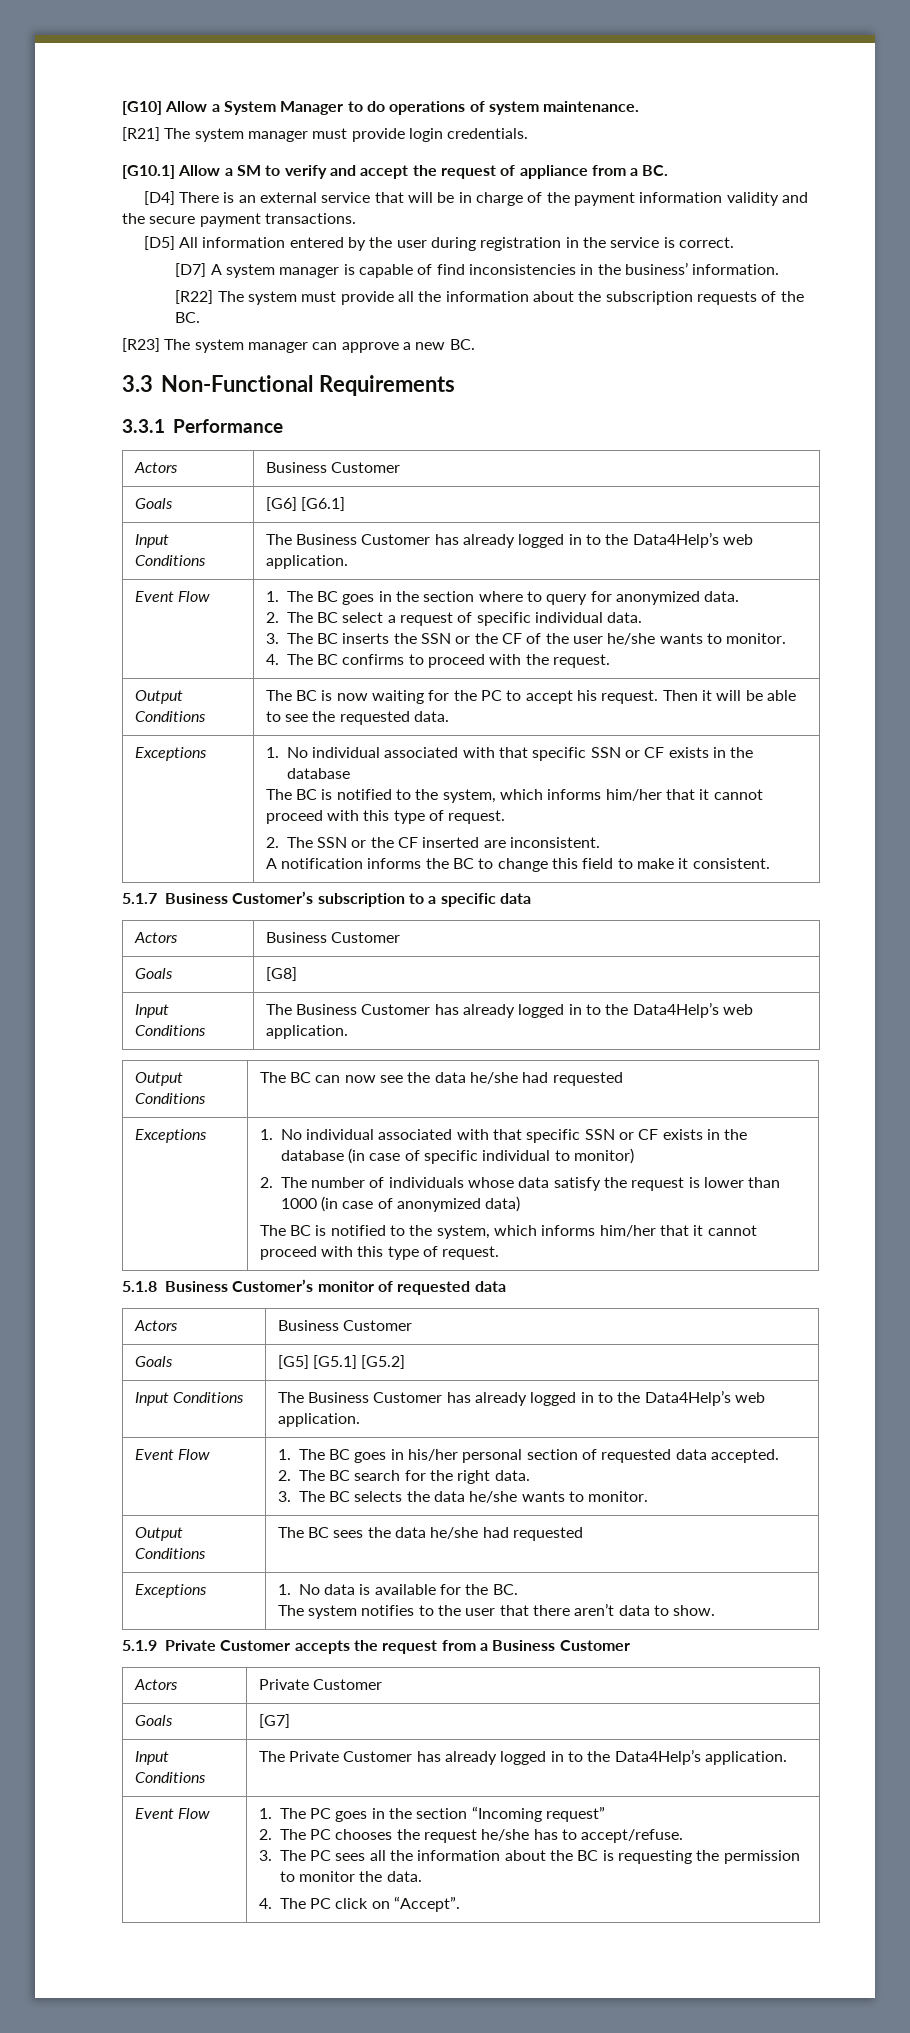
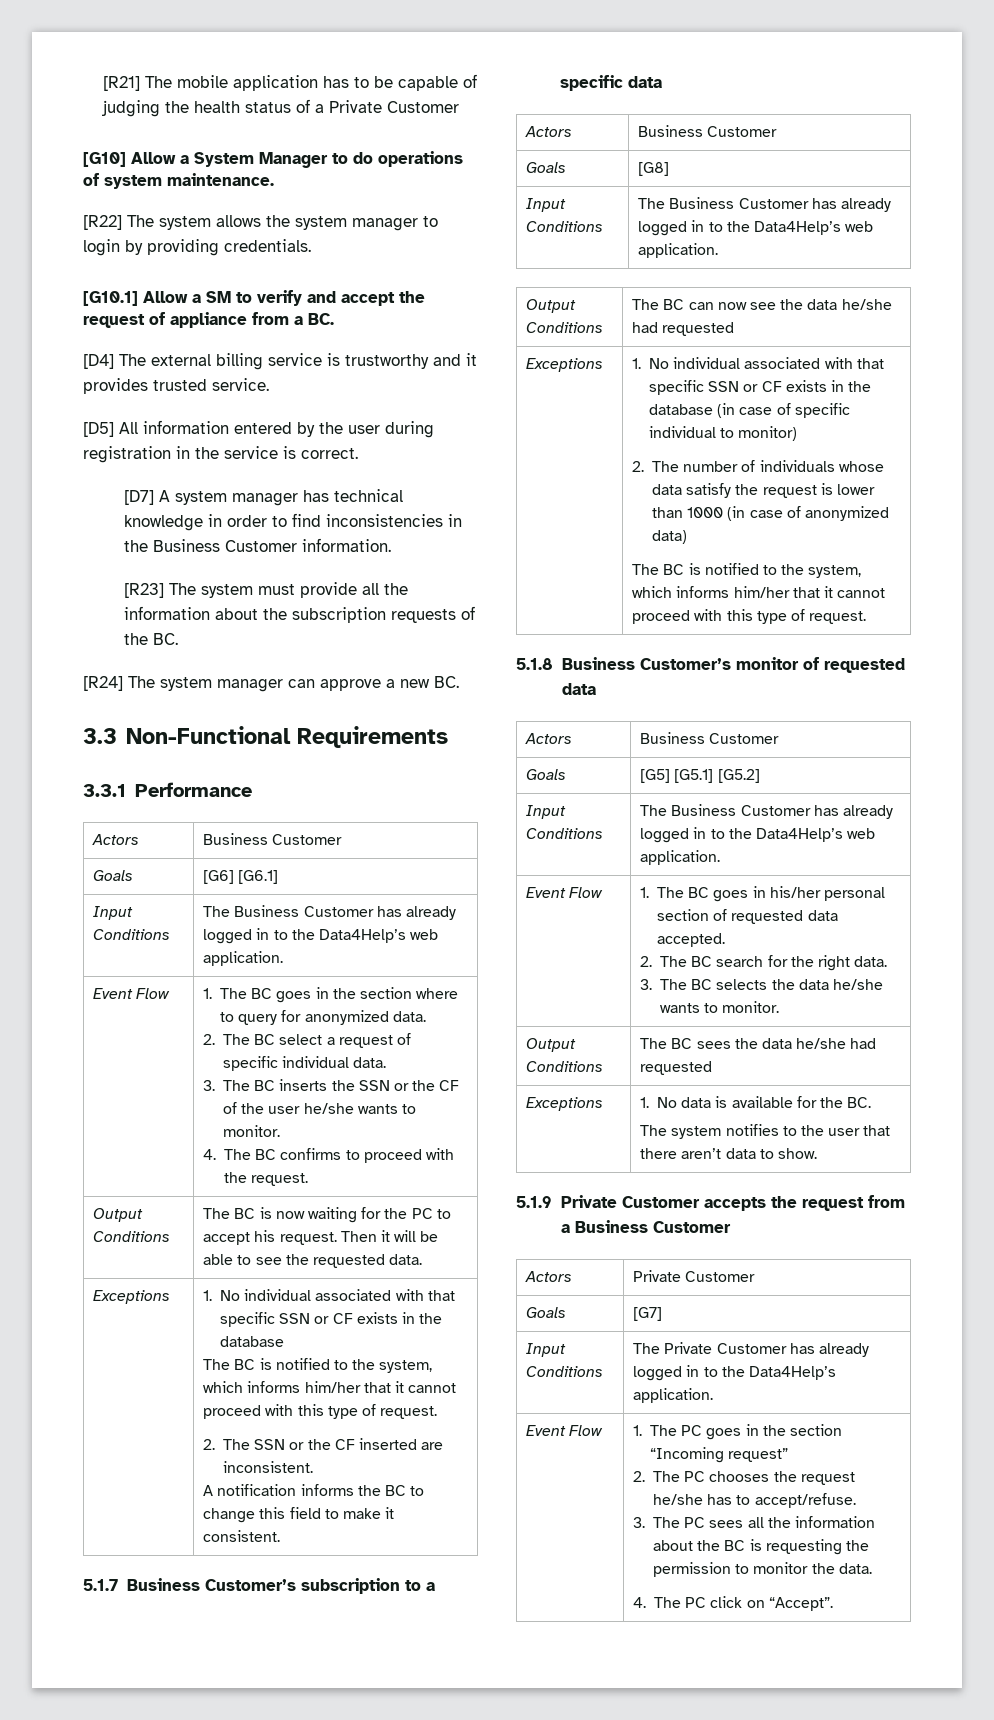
(122, 108) none -> [103,74,478,91] [102,99,460,117] [R21] The mobile application has to be capable of judging the health status of a Private Customer //
[122,127,443,142] [R21] The system manager must provide login -> [83,215,438,231] [83,239,219,256] [R22] The system allows the system manager to login by providing
[179,192,808,206] [122,213,356,227] There is an external service that will be in charge of the payment information validity and the secure payment transactions. -> [119,353,477,370] [83,378,269,394] The external billing service is trustworthy and it provides trusted service.
[343,264,433,278] is capable of -> [302,489,403,502] [123,514,287,531] has technical knowledge in order to
[624,262,688,275] business’ -> [152,539,297,552] Business Customer
[175,290,214,304] [R22] -> [123,583,164,598] [R23]
[122,338,160,352] [R23] -> [83,676,123,691] [R24]

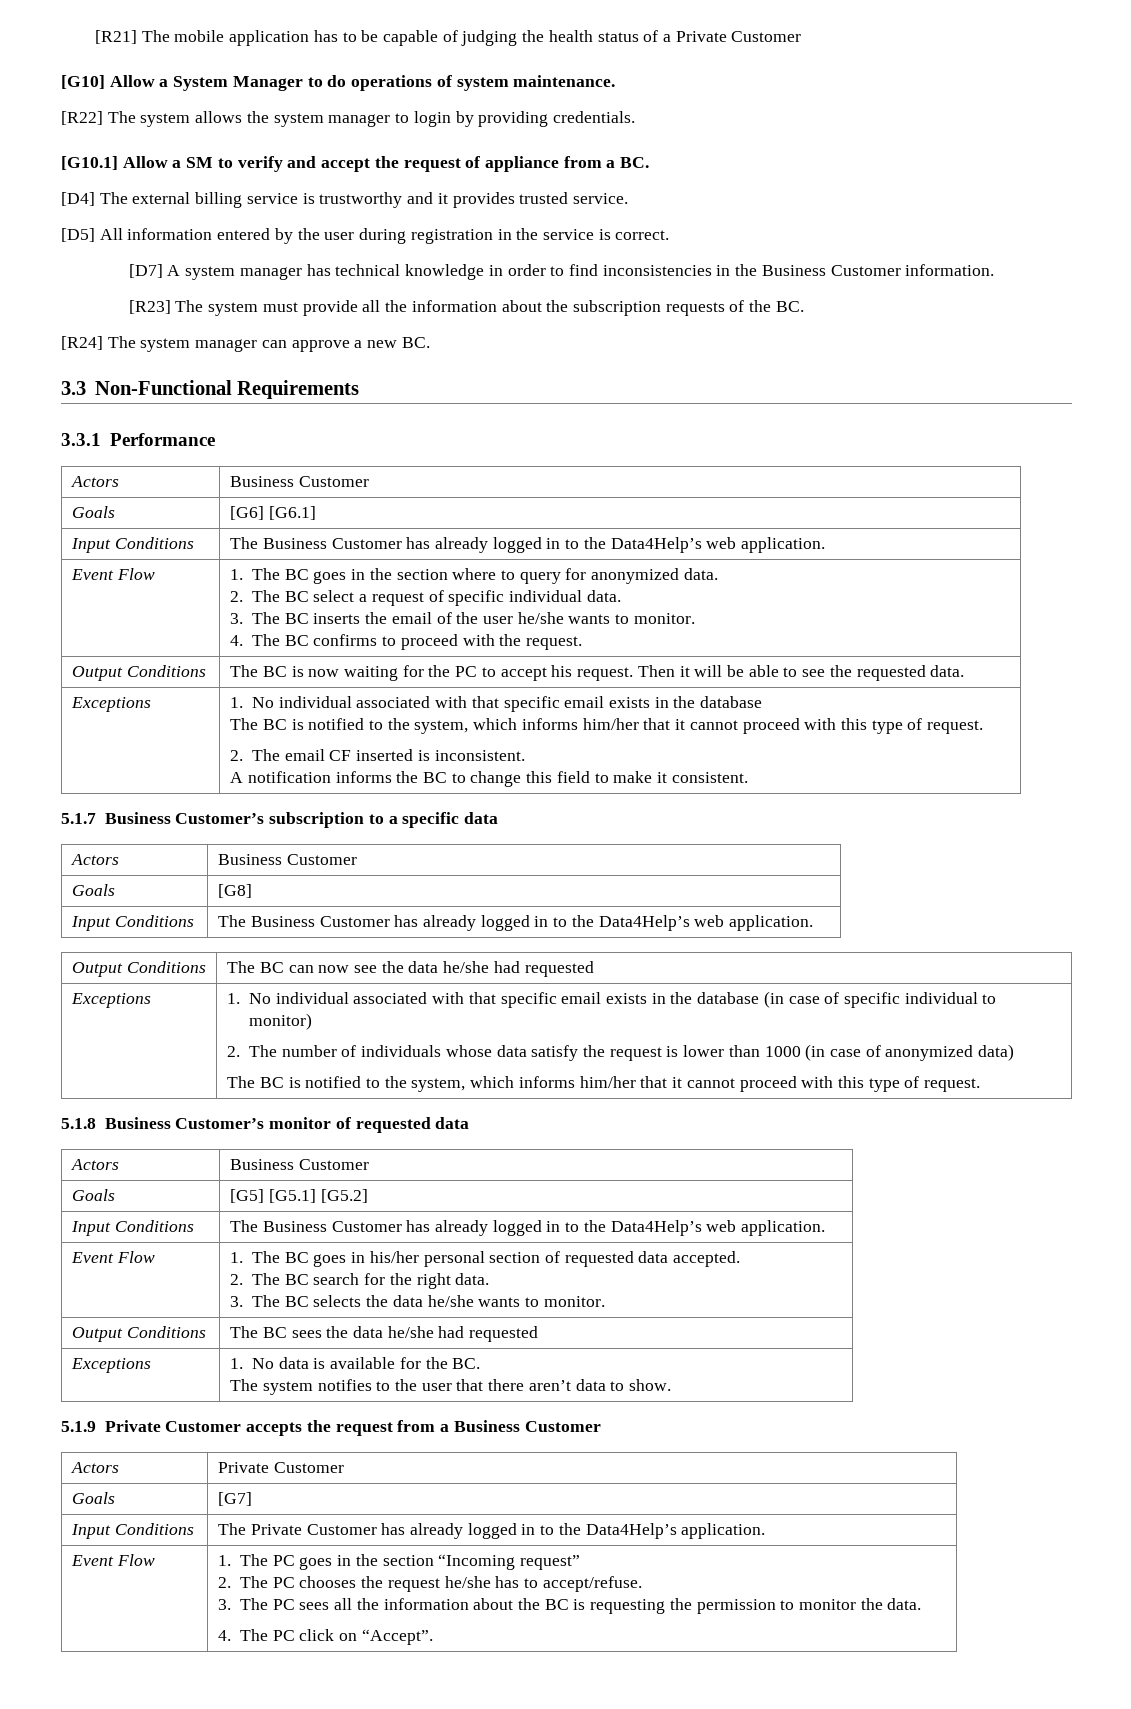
[358,1080,460,1091] SSN or the CF -> [391,612,432,624] email
[279,1313,353,1324] SSN or CF -> [564,696,605,708] email
[254,1439,331,1450] SSN or the -> [284,749,325,761] email
[421,1442,444,1450] are -> [417,750,430,761] is
[708,381,782,392] SSN or CF -> [561,992,602,1004] email

